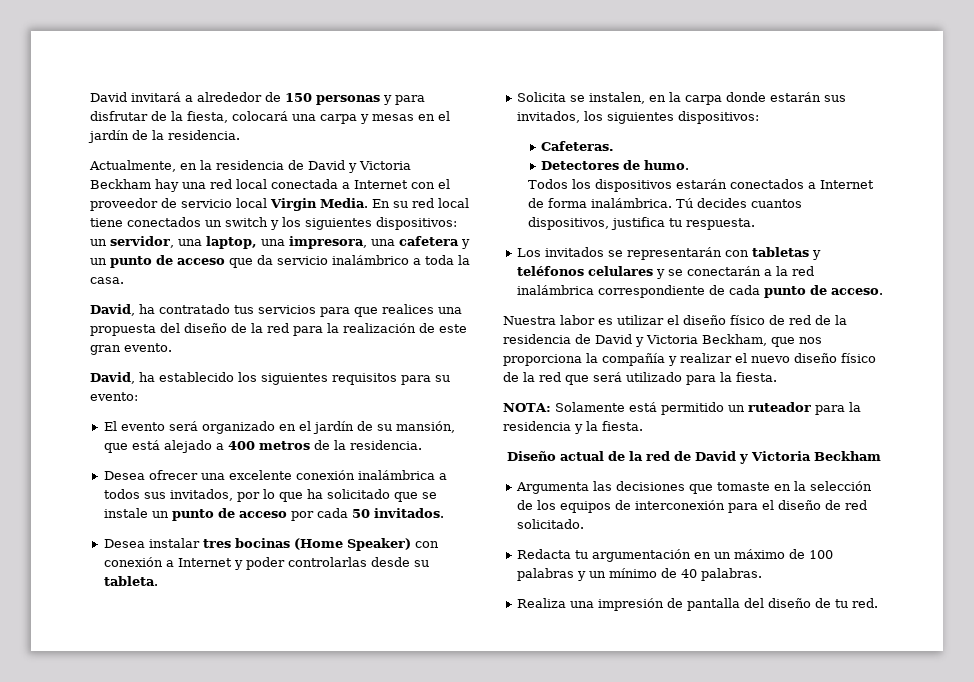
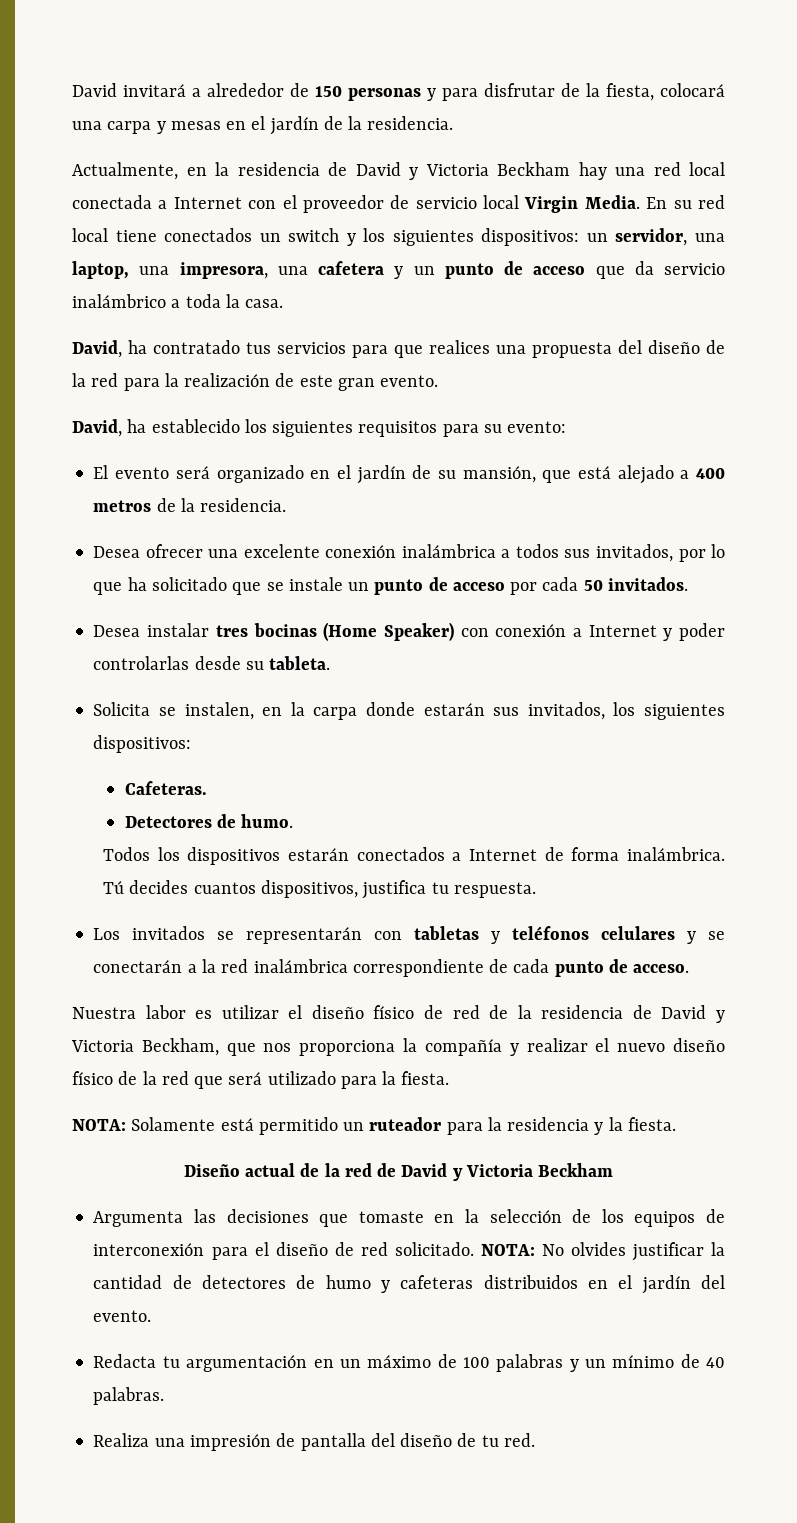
(584, 524) none -> [480,1242,725,1261] [93,1275,726,1294] [93,1310,152,1322] NOTA: No olvides justificar la cantidad de detectores de humo y cafeteras distribuidos en el jardín del evento.

